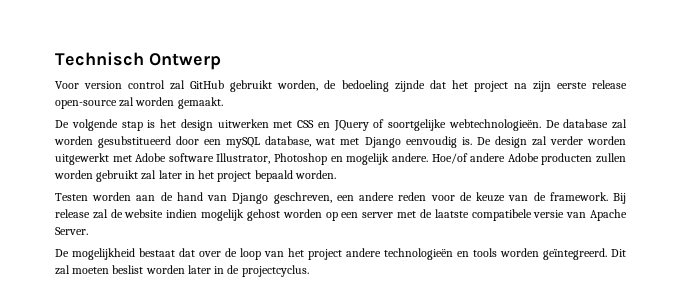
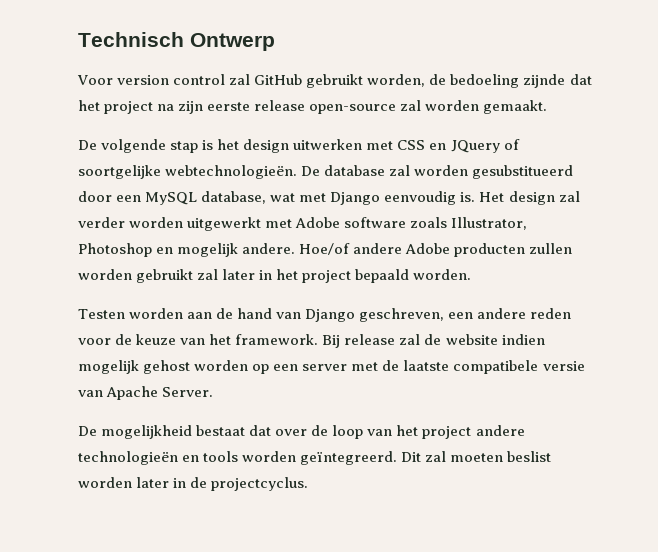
[226,137,261,148] mySQL -> [145,192,198,205] MySQL
[476,137,491,145] De -> [479,192,505,202] Het
(214, 157) none -> [410,217,448,228] zoals
[533,192,546,201] de -> [209,334,232,345] het

